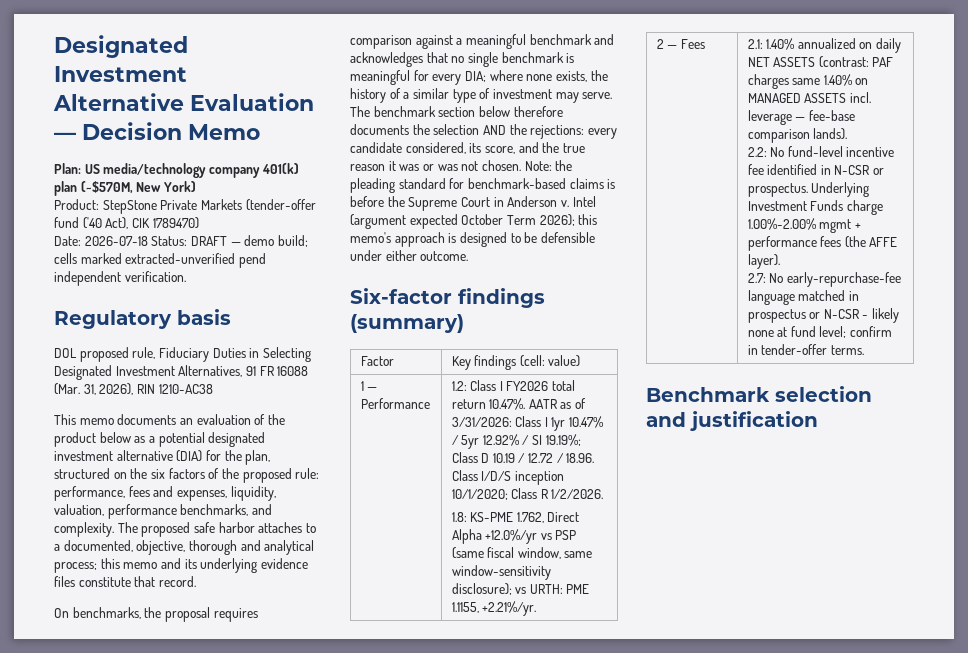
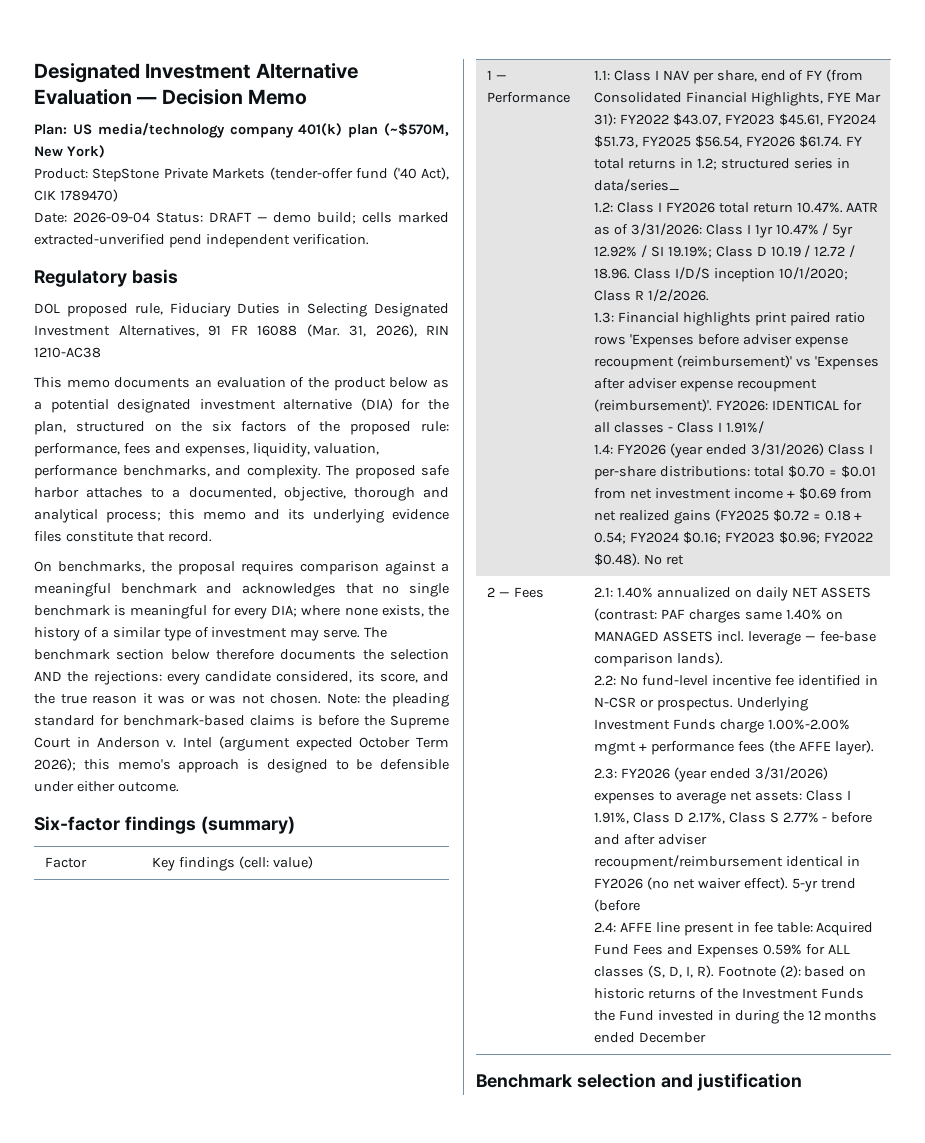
[84,236,148,246] 2026-07-18 -> [72,212,150,223] 2026-09-04
(430, 403) none -> [594,69,864,84] [594,92,881,106] [594,113,876,126] [594,135,862,148] [594,158,850,170] [594,179,681,192] 1.1: Class I NAV per share, end of FY (from Consolidated Financial Highlights, FYE Mar 31): FY2022 $43.07, FY2023 $45.61, FY2024 $51.73, FY2025 $56.54, FY2026 $61.74. FY total returns in 1.2; structured series in data/series_ //
[451,512,580,523] [451,529,577,544] [451,547,593,559] [451,565,551,580] [451,583,590,595] [451,601,537,616] 1.8: KS-PME 1.762, Direct Alpha +12.0%/yr vs PSP (same fiscal window, same window-sensitivity disclosure); vs URTH: PME 1.1155, +2.21%/yr. -> [594,312,865,326] [594,334,848,348] [594,355,879,370] [594,378,817,392] [594,399,862,412] [594,421,764,434] [594,443,873,458] [594,465,876,480] [594,487,872,500] [594,509,863,524] [594,531,873,544] [594,553,684,566] 1.3: Financial highlights print paired ratio rows 'Expenses before adviser expense recoupment (reimbursement)' vs 'Expenses after adviser expense recoupment (reimbursement)'. FY2026: IDENTICAL for all classes - Class I 1.91%/ // 1.4: FY2026 (year ended 3/31/2026) Class I per-share distributions: total $0.70 = $0.01 from net investment income + $0.69 from net realized gains (FY2025 $0.72 = 0.18 + 0.54; FY2024 $0.16; FY2023 $0.96; FY2022 $0.48). No ret
[747,272,901,287] [747,290,859,305] [747,308,900,323] [747,326,893,338] [747,344,864,355] 2.7: No early-repurchase-fee language matched in prospectus or N-CSR - likely none at fund level; confirm in tender-offer terms. -> [594,767,828,782] [594,790,851,804] [594,812,873,824] [594,834,707,845] [594,855,860,870] [594,877,856,892] [594,899,641,912] [594,922,874,936] [594,944,850,958] [594,965,867,978] [594,988,864,999] [594,1010,878,1024] [594,1032,706,1043] 2.3: FY2026 (year ended 3/31/2026) expenses to average net assets: Class I 1.91%, Class D 2.17%, Class S 2.77% - before and after adviser recoupment/reimbursement identical in FY2026 (no net waiver effect). 5-yr trend (before // 2.4: AFFE line present in fee table: Acquired Fund Fees and Expenses 0.59% for ALL classes (S, D, I, R). Footnote (2): based on historic returns of the Investment Funds the Fund invested in during the 12 months ended December

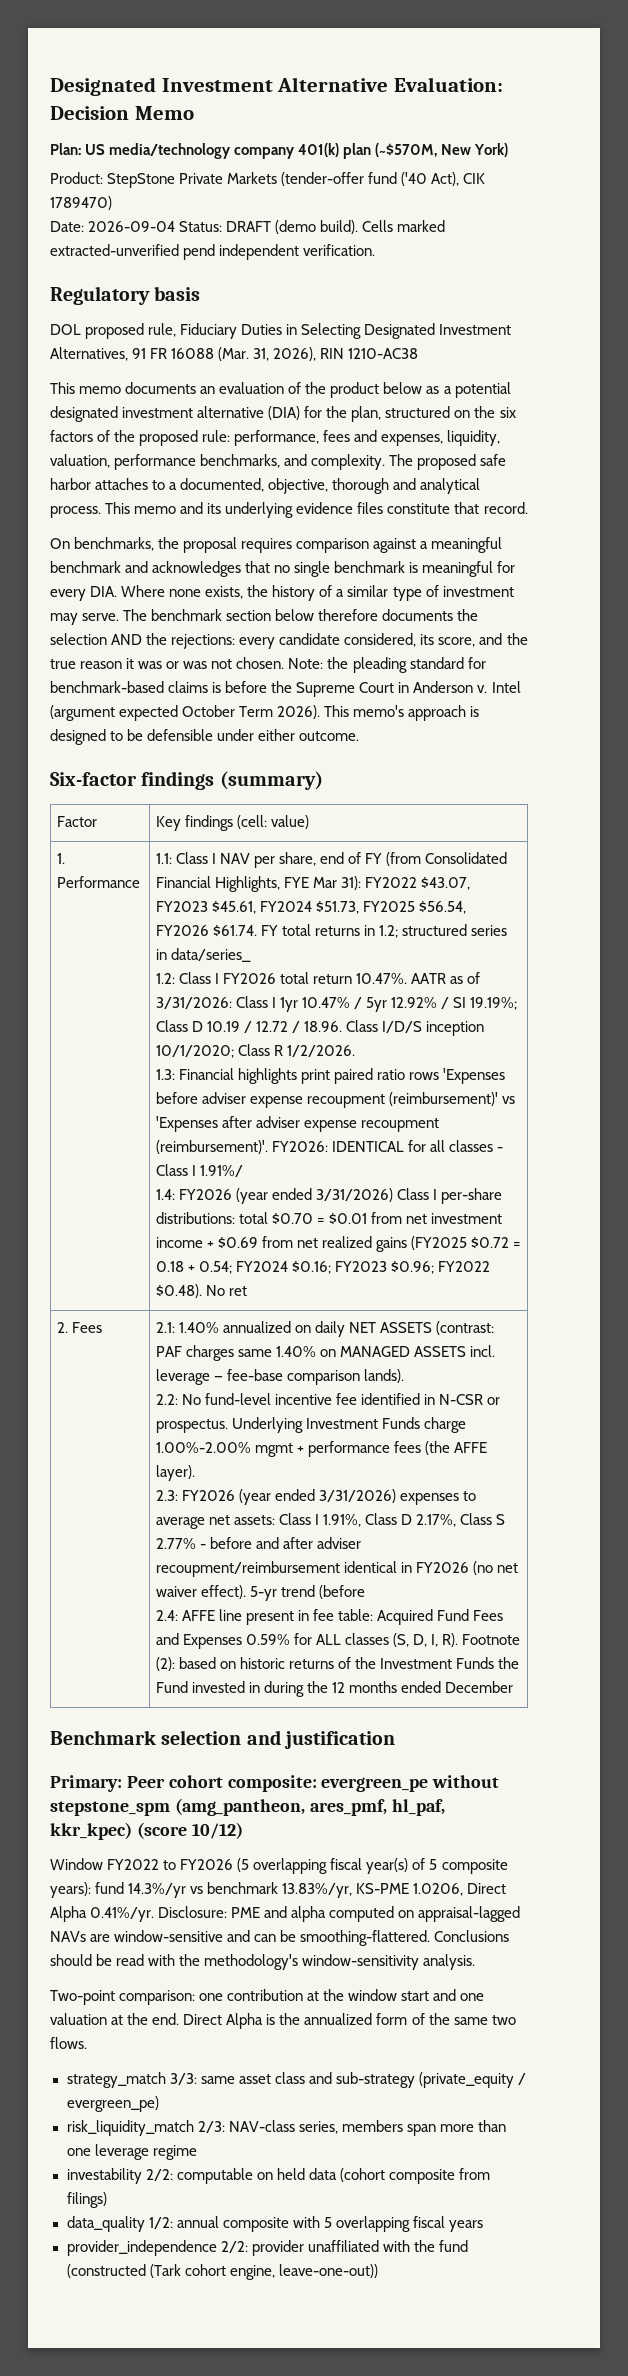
[34,89,158,105] Evaluation — -> [394,77,504,92] Evaluation:
[256,212,393,224] — demo build; cells -> [275,220,394,234] (demo build). Cells
[106,509,195,523] process; this -> [50,502,131,518] process. This
[271,605,341,617] DIA; where -> [90,585,166,597] DIA. Where
[34,758,110,771] 2026); this -> [277,705,350,719] 2026). This
[487,70,507,80] 1 — -> [56,853,65,864] 1.
[487,587,510,597] 2 — -> [56,1322,68,1333] 2.
(802, 1082) none -> [50,1775,500,1792] [50,1798,445,1816] [50,1822,243,1840] [50,1858,508,1874] [50,1882,507,1898] [50,1906,521,1922] [50,1930,510,1946] [50,1954,476,1970] [50,1989,485,2005] [50,2013,516,2029] [50,2037,87,2049] [66,2072,526,2088] [66,2096,159,2112] [66,2120,506,2136] [66,2144,197,2160] [66,2168,490,2184] [66,2192,107,2208] [66,2216,483,2232] [66,2240,468,2256] [66,2264,378,2280] // Primary: Peer cohort composite: evergreen_pe without stepstone_spm (amg_pantheon, ares_pmf, hl_paf, kkr_kpec) (score 10/12) // Window FY2022 to FY2026 (5 overlapping fiscal year(s) of 5 composite years): fund 14.3%/yr vs benchmark 13.83%/yr, KS-PME 1.0206, Direct Alpha 0.41%/yr. Disclosure: PME and alpha computed on appraisal-lagged NAVs are window-sensitive and can be smoothing-flattered. Conclusions should be read with the methodology's window-sensitivity analysis. // Two-point comparison: one contribution at the window start and one valuation at the end. Direct Alpha is the annualized form of the same two flows. // strategy_match 3/3: same asset class and sub-strategy (private_equity / evergreen_pe) // risk_liquidity_match 2/3: NAV-class series, members span more than one leverage regime // investability 2/2: computable on held data (cohort composite from filings) // data_quality 1/2: annual composite with 5 overlapping fiscal years // provider_independence 2/2: provider unaffiliated with the fund (constructed (Tark cohort engine, leave-one-out))

